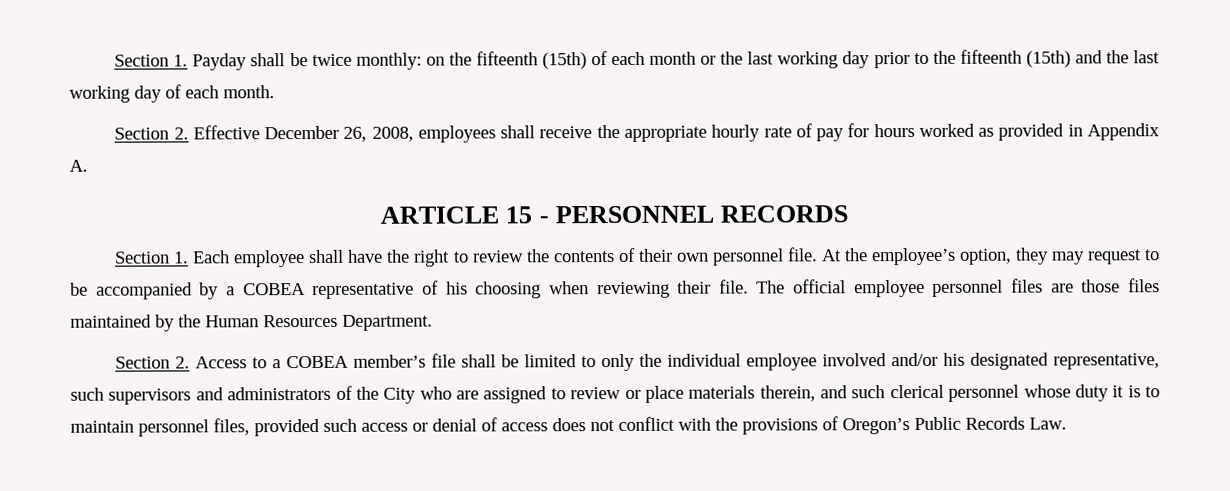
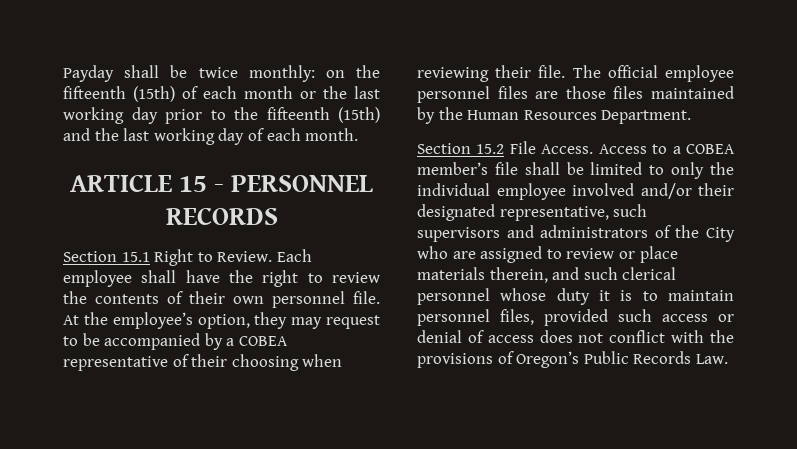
[114,54,189,67] Section 1. -> (63, 73) none
[114,123,1161,143] [69,159,88,172] // Section 2. Effective December 26, 2008, employees shall receive the appropriate hourly rate of pay for hours worked as provided in Appendix A. -> (359, 134) none
[174,251,190,264] 1. -> [121,249,273,266] 15.1 Right to Review.
[445,281,468,295] his -> [191,354,228,367] their
[175,356,191,369] 2. -> [476,141,594,154] 15.2 File Access.
[943,352,966,366] his -> [698,183,734,196] their

